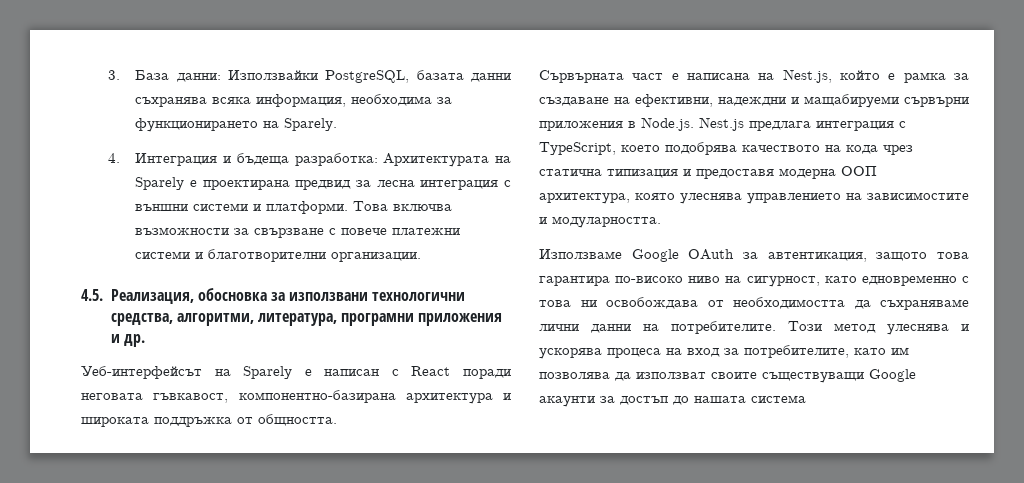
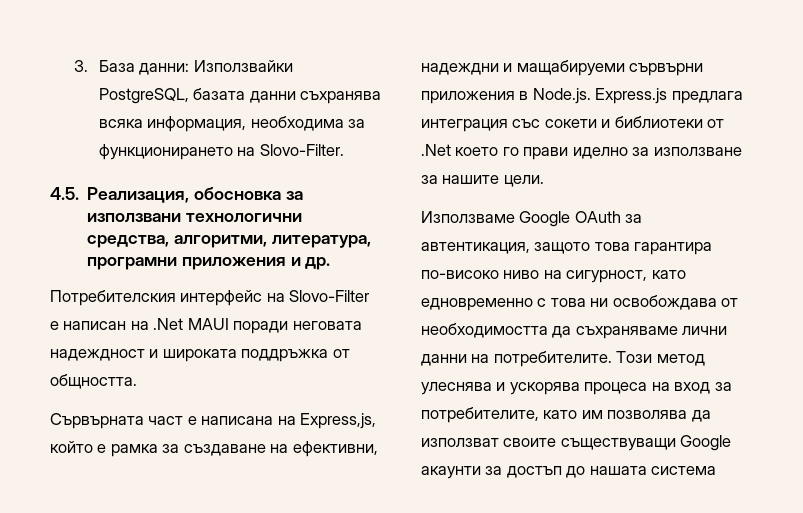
[284,118,338,131] [108,153,511,167] [135,177,512,190] [135,201,453,214] [135,227,461,238] [135,249,422,262] Sparely. // 4. Интеграция и бъдеща разработка: Архитектурата на Sparely е проектирана предвид за лесна интеграция с външни системи и платформи. Това включва възможности за свързване с повече платежни системи и благотворителни организации. -> [259,144,344,156] Slovo-Filter.
[81,366,511,379] [81,390,493,404] Уеб-интерфейсът на Sparely е написан с React поради неговата гъвкавост, компонентно-базирана архитектура -> [50,290,370,306] [50,318,362,334] [50,349,145,361] Потребителския интерфейс на Slovo-Filter е написан на .Net MAUI поради неговата надеждност
[782,69,832,83] Nest.js, -> [300,413,377,429] Express,js,
[699,117,744,131] Nest.js -> [595,88,668,104] Express.js
[899,121,906,128] [539,142,913,155] [539,166,877,179] [539,192,969,204] [539,216,661,228] с TypeScript, което подобрява качеството на кода чрез статична типизация и предоставя модерна ООП архитектура, която улеснява управлението на зависимостите и модуларността. -> [512,116,725,128] [421,144,742,160] [421,175,544,187] със сокети и библиотеки от .Net което го прави иделно за използване за нашите цели.

